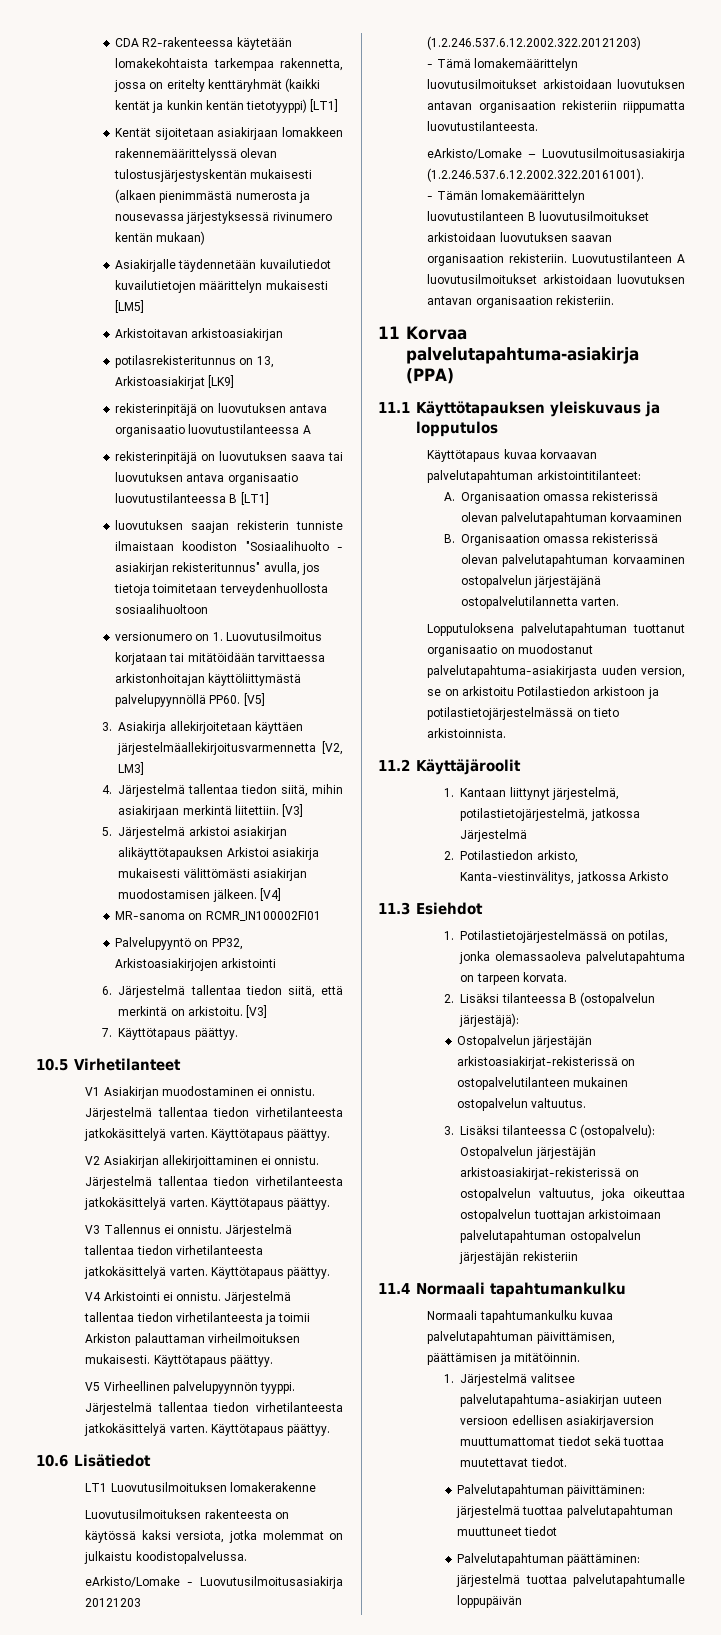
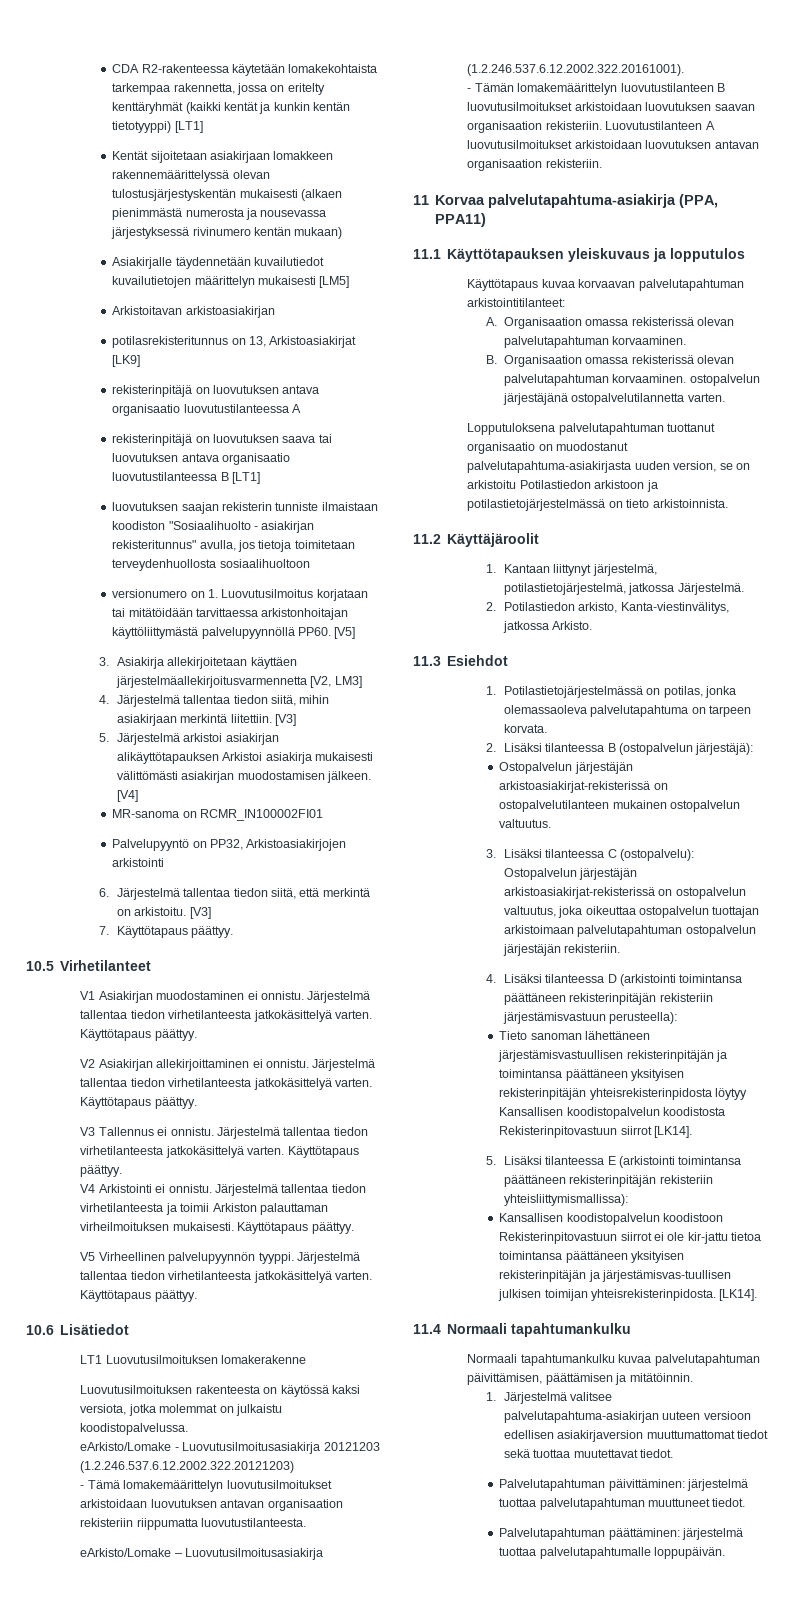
[406,368,454,384] (PPA) -> [679,194,719,208] [435,213,487,227] (PPA, PPA11)
[610,512,683,522] korvaaminen -> [612,336,687,345] korvaaminen.
[613,554,685,564] korvaaminen -> [612,374,687,383] korvaaminen.
[460,829,528,842] Järjestelmä -> [677,583,744,595] Järjestelmä.
[628,871,668,881] Arkisto -> [552,621,593,630] Arkisto.
[522,1251,578,1261] rekisteriin -> [564,944,621,953] [485,974,743,986] [503,993,713,1005] [502,1012,678,1024] [499,1031,651,1040] [498,1050,728,1062] [499,1069,685,1081] [499,1088,748,1100] [499,1107,726,1119] [499,1126,693,1138] [485,1156,742,1168] [503,1175,713,1187] [503,1194,628,1206] [499,1213,724,1225] [499,1232,762,1244] [499,1251,685,1263] [499,1270,732,1282] [498,1289,758,1301] rekisteriin. // 4. Lisäksi tilanteessa D (arkistointi toimintansa päättäneen rekisterinpitäjän rekisteriin järjestämisvastuun perusteella): // Tieto sanoman lähettäneen järjestämisvastuullisen rekisterinpitäjän ja toimintansa päättäneen yksityisen rekisterinpitäjän yhteisrekisterinpidosta löytyy Kansallisen koodistopalvelun koodistosta Rekisterinpitovastuun siirrot [LK14]. // 5. Lisäksi tilanteessa E (arkistointi toimintansa päättäneen rekisterinpitäjän rekisteriin yhteisliittymismallissa): // Kansallisen koodistopalvelun koodistoon Rekisterinpitovastuun siirrot ei ole kir-jattu tietoa toimintansa päättäneen yksityisen rekisterinpitäjän ja järjestämisvas-tuullisen julkisen toimijan yhteisrekisterinpidosta. [LK14].
[524,1526,558,1536] tiedot -> [712,1498,746,1507] tiedot.
[457,1595,523,1608] loppupäivän -> [654,1547,726,1559] loppupäivän.

